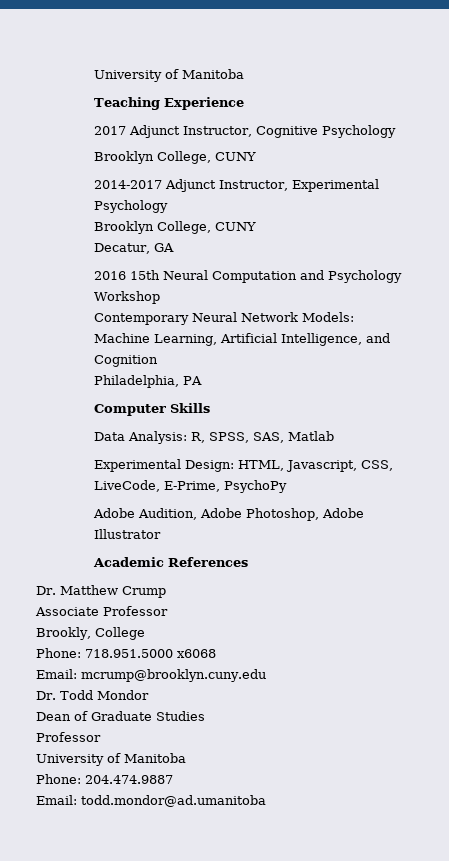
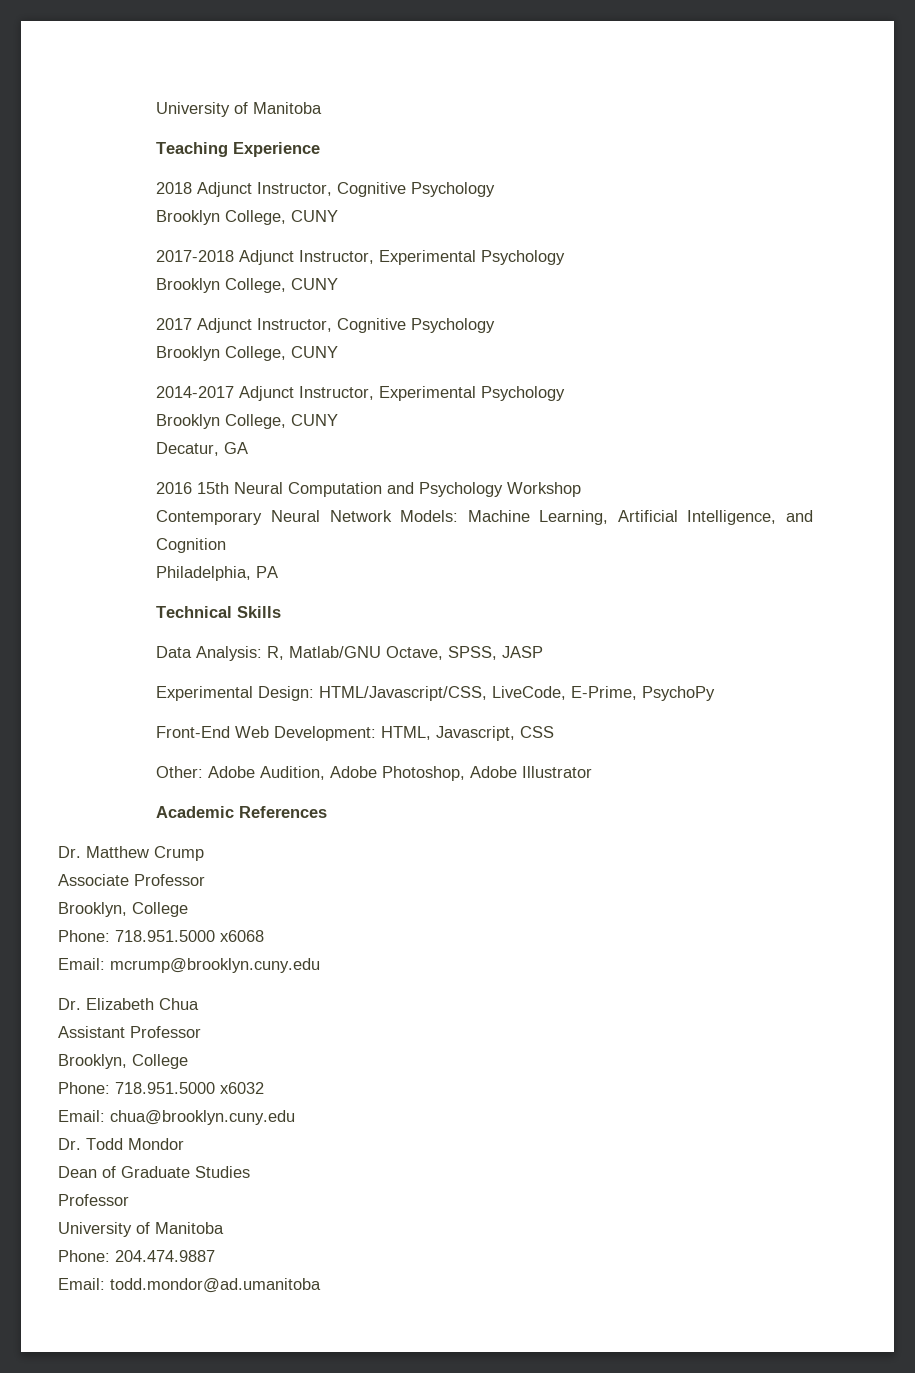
(244, 103) none -> [156,182,496,197] [156,210,339,225] [156,250,566,265] [156,278,339,293] // 2018 Adjunct Instructor, Cognitive Psychology // Brooklyn College, CUNY // 2017-2018 Adjunct Instructor, Experimental Psychology // Brooklyn College, CUNY
[93,404,166,416] Computer -> [156,606,233,618] Technical
[208,431,334,443] SPSS, SAS, Matlab -> [289,646,544,660] Matlab/GNU Octave, SPSS, JASP
[237,460,393,472] HTML, Javascript, CSS, -> [319,686,488,701] HTML/Javascript/CSS,
(287, 486) none -> [156,726,555,741] [156,766,204,778] Front-End Web Development: HTML, Javascript, CSS // Other:
[36,627,91,640] Brookly, -> [58,902,127,917] Brooklyn,
(266, 675) none -> [58,998,199,1010] [58,1026,201,1038] [58,1054,188,1069] [58,1082,264,1094] [58,1110,295,1125] // Dr. Elizabeth Chua // Assistant Professor // Brooklyn, College // Phone: 718.951.5000 x6032 // Email: chua@brooklyn.cuny.edu

